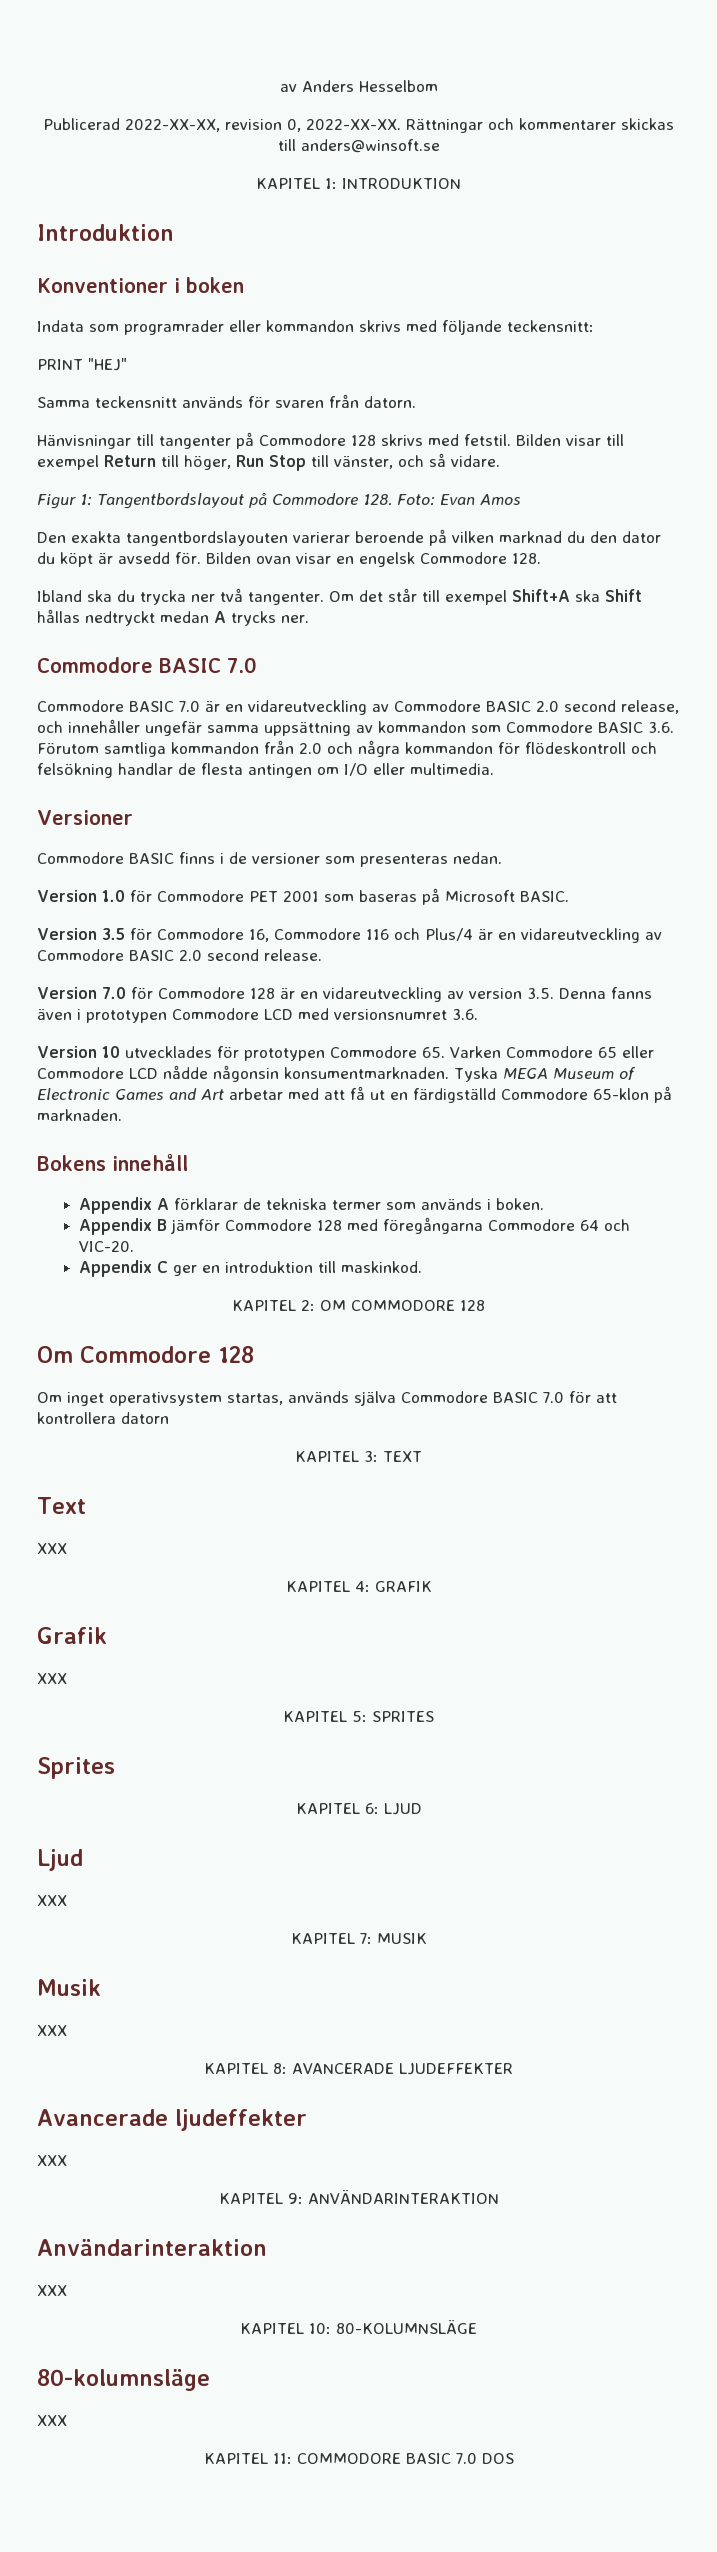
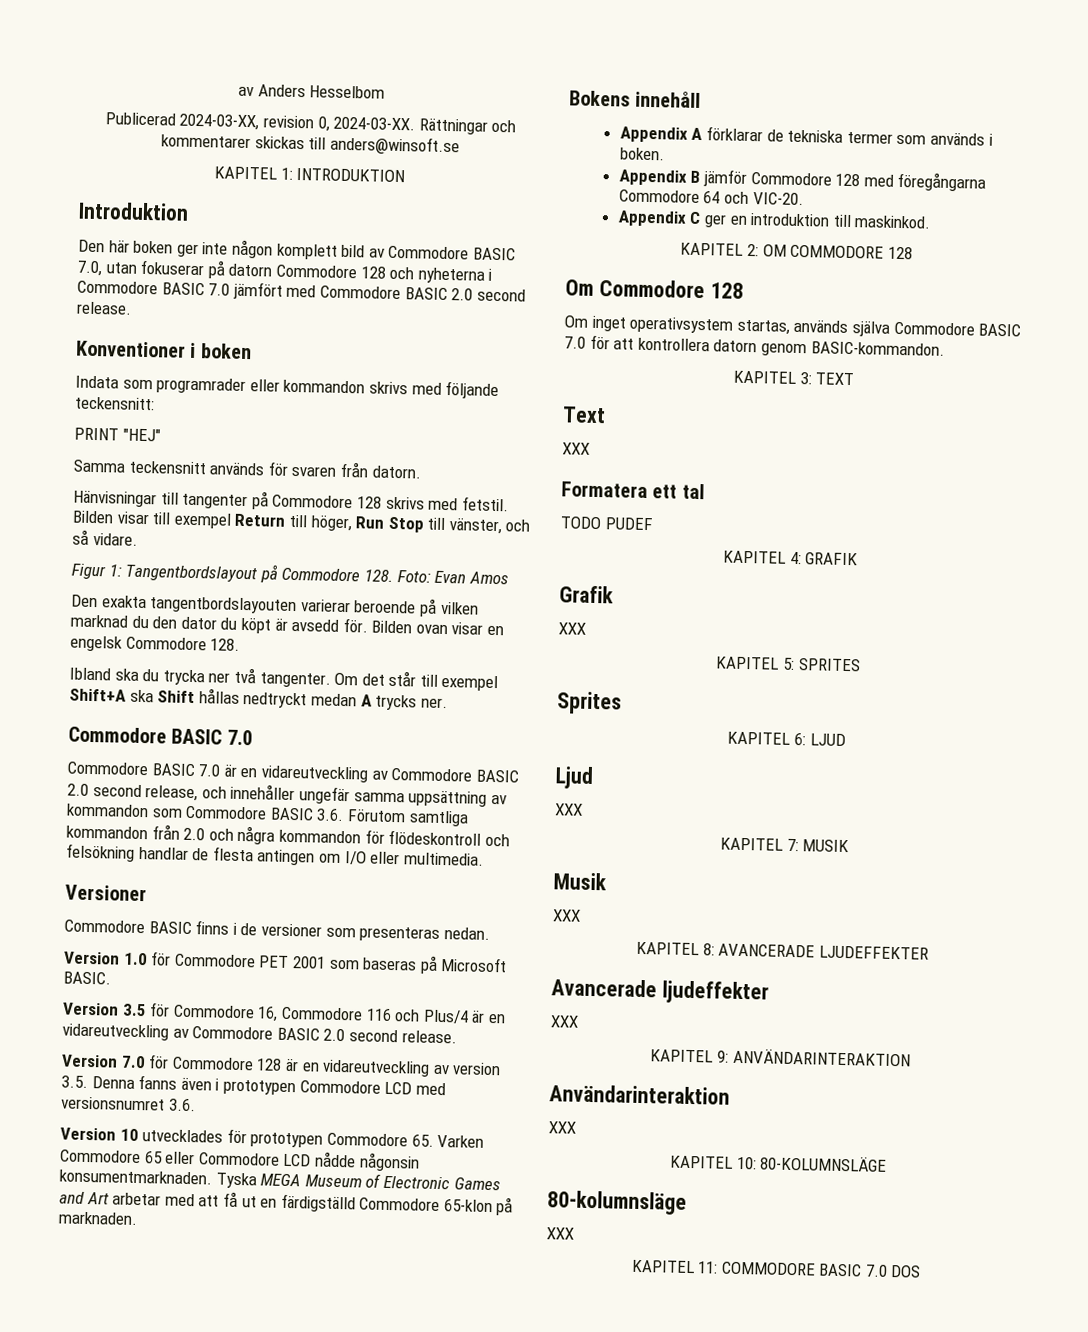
[125,119,220,132] 2022-XX-XX, -> [179,113,260,131] 2024-03-XX,
[306,119,401,130] 2022-XX-XX. -> [333,116,416,131] 2024-03-XX.
(174, 232) none -> [78,239,516,261] [77,259,493,284] [77,280,526,302] [76,301,132,315] // Den här boken ger inte någon komplett bild av Commodore BASIC 7.0, utan fokuserar på datorn Commodore 128 och nyheterna i Commodore BASIC 7.0 jämfört med Commodore BASIC 2.0 second release.
(169, 1418) none -> [760,341,945,357] genom BASIC-kommandon.
(67, 1548) none -> [561,481,705,500] [560,516,653,531] // Formatera ett tal // TODO PUDEF

